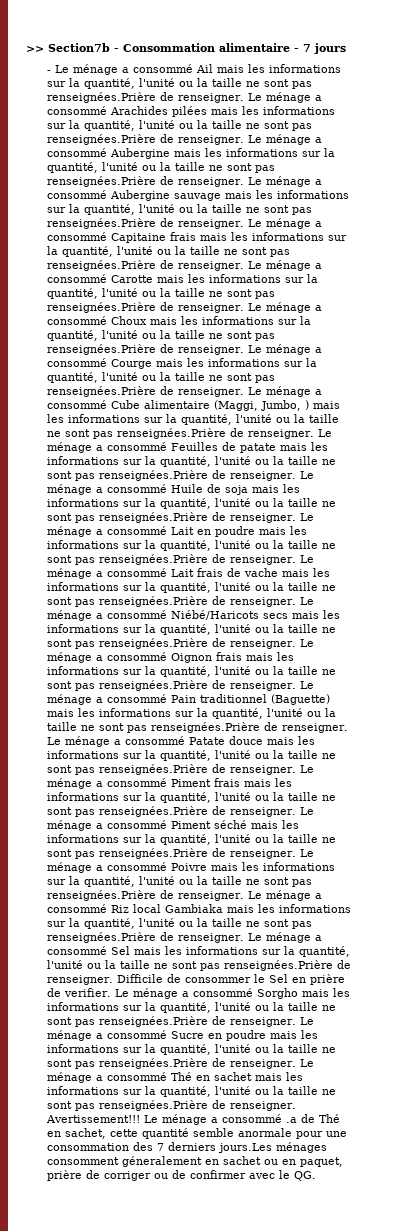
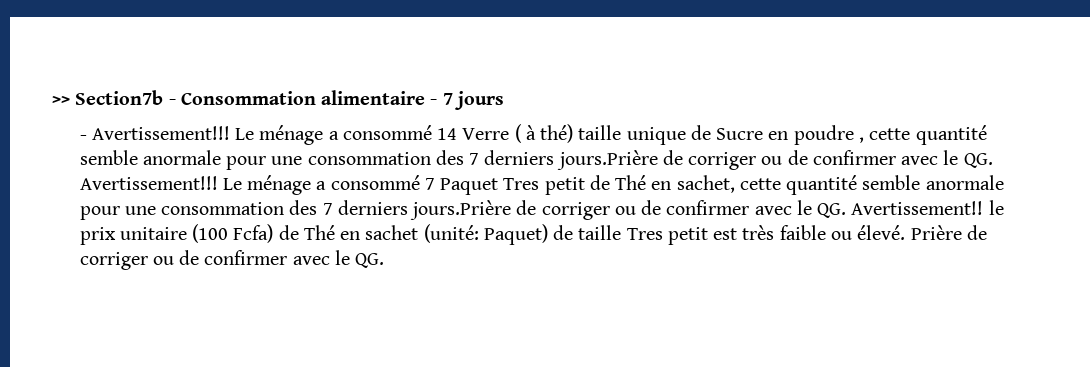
[54,64,341,75] [46,78,312,89] [46,92,322,103] [46,106,335,117] [46,120,312,131] [46,134,322,145] [46,148,335,159] [46,162,275,173] [46,176,322,187] [46,190,349,201] [46,204,312,215] [46,218,322,229] [46,232,347,243] [46,246,290,257] [46,260,322,271] [46,274,318,283] [46,288,275,299] [46,302,322,313] [46,316,311,325] [46,330,275,341] [46,344,322,355] [46,358,317,369] [46,372,275,383] [46,386,322,397] [46,400,340,411] [46,414,339,425] [46,428,332,439] [46,442,328,453] [46,456,336,467] [46,470,314,481] [46,484,300,495] [46,498,336,509] [46,512,314,523] [46,526,307,537] [46,540,336,551] [46,554,314,565] [46,568,330,579] [46,582,336,593] [46,596,314,607] [46,610,340,621] [46,624,336,635] [46,638,314,649] [46,652,294,663] [46,666,336,677] [46,680,314,691] [46,694,330,705] [46,708,336,719] [46,722,348,733] [46,736,315,747] [46,750,336,761] [46,764,314,775] [46,778,292,789] [46,792,336,803] [46,806,314,817] [46,820,299,831] [46,834,336,845] [46,848,314,859] [46,862,335,873] [46,876,312,887] [46,890,322,901] [46,904,351,913] [46,918,312,929] [46,932,322,943] [46,946,350,957] [46,960,351,971] [46,974,345,985] [46,988,350,999] [46,1002,336,1013] [46,1016,314,1027] [46,1030,318,1041] [46,1044,336,1055] [46,1058,314,1069] [46,1072,303,1083] [46,1086,336,1097] [46,1100,296,1111] [45,1114,297,1125] Le ménage a consommé Ail mais les informations sur la quantité, l'unité ou la taille ne sont pas renseignées.Prière de renseigner. Le ménage a consommé Arachides pilées mais les informations sur la quantité, l'unité ou la taille ne sont pas renseignées.Prière de renseigner. Le ménage a consommé Aubergine mais les informations sur la quantité, l'unité ou la taille ne sont pas renseignées.Prière de renseigner. Le ménage a consommé Aubergine sauvage mais les informations sur la quantité, l'unité ou la taille ne sont pas renseignées.Prière de renseigner. Le ménage a consommé Capitaine frais mais les informations sur la quantité, l'unité ou la taille ne sont pas renseignées.Prière de renseigner. Le ménage a consommé Carotte mais les informations sur la quantité, l'unité ou la taille ne sont pas renseignées.Prière de renseigner. Le ménage a consommé Choux mais les informations sur la quantité, l'unité ou la taille ne sont pas renseignées.Prière de renseigner. Le ménage a consommé Courge mais les informations sur la quantité, l'unité ou la taille ne sont pas renseignées.Prière de renseigner. Le ménage a consommé Cube alimentaire (Maggi, Jumbo, ) mais les informations sur la quantité, l'unité ou la taille ne sont pas renseignées.Prière de renseigner. Le ménage a consommé Feuilles de patate mais les informations sur la quantité, l'unité ou la taille ne sont pas renseignées.Prière de renseigner. Le ménage a consommé Huile de soja mais les informations sur la quantité, l'unité ou la taille ne sont pas renseignées.Prière de renseigner. Le ménage a consommé Lait en poudre mais les informations sur la quantité, l'unité ou la taille ne sont pas renseignées.Prière de renseigner. Le ménage a consommé Lait frais de vache mais les informations sur la quantité, l'unité ou la taille ne sont pas renseignées.Prière de renseigner. Le ménage a consommé Niébé/Haricots secs mais les informations sur la quantité, l'unité ou la taille ne sont pas renseignées.Prière de renseigner. Le ménage a consommé Oignon frais mais les informations sur la quantité, l'unité ou la taille ne sont pas renseignées.Prière de renseigner. Le ménage a consommé Pain traditionnel (Baguette) mais les informations sur la quantité, l'unité ou la taille ne sont pas renseignées.Prière de renseigner. Le ménage a consommé Patate douce mais les informations sur la quantité, l'unité ou la taille ne sont pas renseignées.Prière de renseigner. Le ménage a consommé Piment frais mais les informations sur la quantité, l'unité ou la taille ne sont pas renseignées.Prière de renseigner. Le ménage a consommé Piment séché mais les informations sur la quantité, l'unité ou la taille ne sont pas renseignées.Prière de renseigner. Le ménage a consommé Poivre mais les informations sur la quantité, l'unité ou la taille ne sont pas renseignées.Prière de renseigner. Le ménage a consommé Riz local Gambiaka mais les informations sur la quantité, l'unité ou la taille ne sont pas renseignées.Prière de renseigner. Le ménage a consommé Sel mais les informations sur la quantité, l'unité ou la taille ne sont pas renseignées.Prière de renseigner. Difficile de consommer le Sel en prière de verifier. Le ménage a consommé Sorgho mais les informations sur la quantité, l'unité ou la taille ne sont pas renseignées.Prière de renseigner. Le ménage a consommé Sucre en poudre mais les informations sur la quantité, l'unité ou la taille ne sont pas renseignées.Prière de renseigner. Le ménage a consommé Thé en sachet mais les informations sur la quantité, l'unité ou la taille ne sont pas renseignées.Prière de renseigner. Avertissement!!! Le ménage a consommé .a -> [91,124,987,145] [79,150,993,170] [79,175,585,195] Avertissement!!! Le ménage a consommé 14 Verre ( à thé) taille unique de Sucre en poudre , cette quantité semble anormale pour une consommation des 7 derniers jours.Prière de corriger ou de confirmer avec le QG. Avertissement!!! Le ménage a consommé 7 Paquet Tres petit
[217,1142,327,1153] [46,1156,343,1167] [46,1170,316,1181] jours.Les ménages consomment géneralement en sachet ou en paquet, prière de corriger ou de confirmer avec le QG. -> [410,200,1004,220] [79,224,987,245] [79,250,385,270] jours.Prière de corriger ou de confirmer avec le QG. Avertissement!! le prix unitaire (100 Fcfa) de Thé en sachet (unité: Paquet) de taille Tres petit est très faible ou élevé. Prière de corriger ou de confirmer avec le QG.

